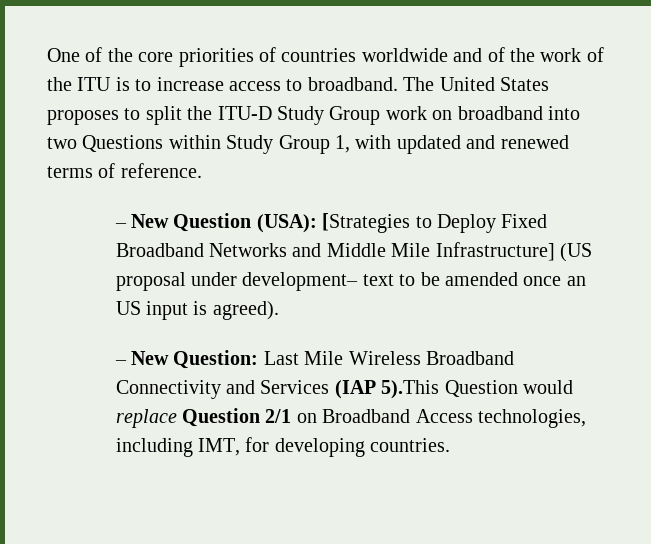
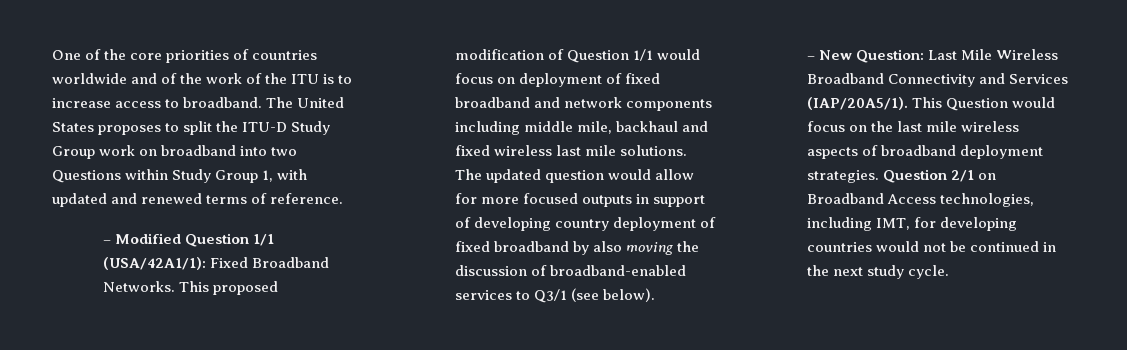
[131,213,548,233] [115,242,593,262] [115,272,586,291] [115,301,279,320] New Question (USA): [Strategies to Deploy Fixed Broadband Networks and Middle Mile Infrastructure] (US proposal under development– text to be amended once an US input is agreed). -> [114,233,274,247] [102,257,329,270] [102,281,278,295] [454,49,701,63] [454,73,661,87] [454,97,712,111] [454,121,709,135] [454,145,688,156] [454,169,695,183] [454,193,706,207] [454,217,717,231] [454,241,700,255] [454,265,686,276] [454,288,656,303] Modified Question 1/1 (USA/42A1/1): Fixed Broadband Networks. This proposed modification of Question 1/1 would focus on deployment of fixed broadband and network components including middle mile, backhaul and fixed wireless last mile solutions. The updated question would allow for more focused outputs in support of developing country deployment of fixed broadband by also moving the discussion of broadband-enabled services to Q3/1 (see below).
[334,380,574,399] [115,409,177,428] (IAP 5).This Question would replace -> [806,97,1055,111] [806,121,1020,132] [806,145,1043,159] [806,170,879,183] (IAP/20A5/1). This Question would focus on the last mile wireless aspects of broadband deployment strategies.
[370,438,451,452] countries. -> [806,241,1057,252] [806,265,949,279] countries would not be continued in the next study cycle.

